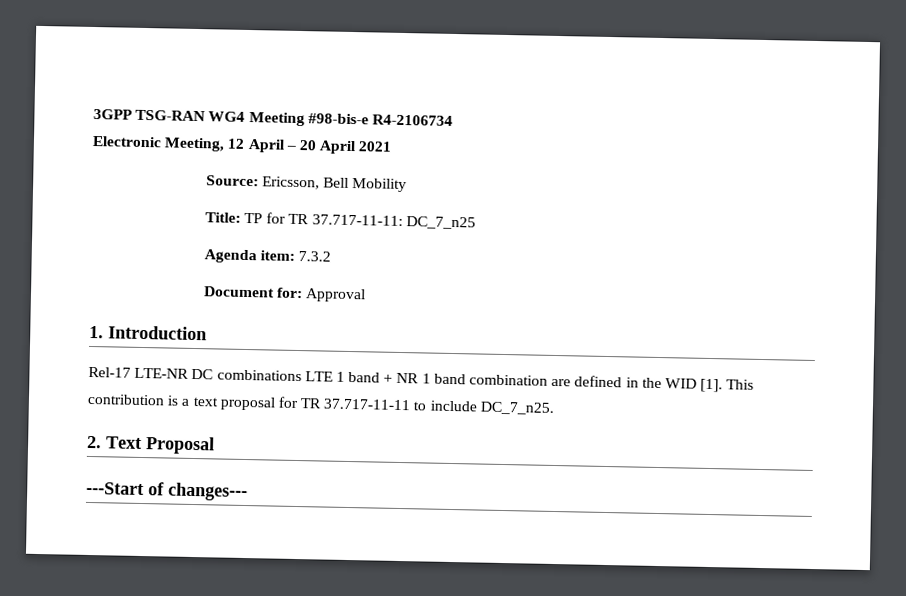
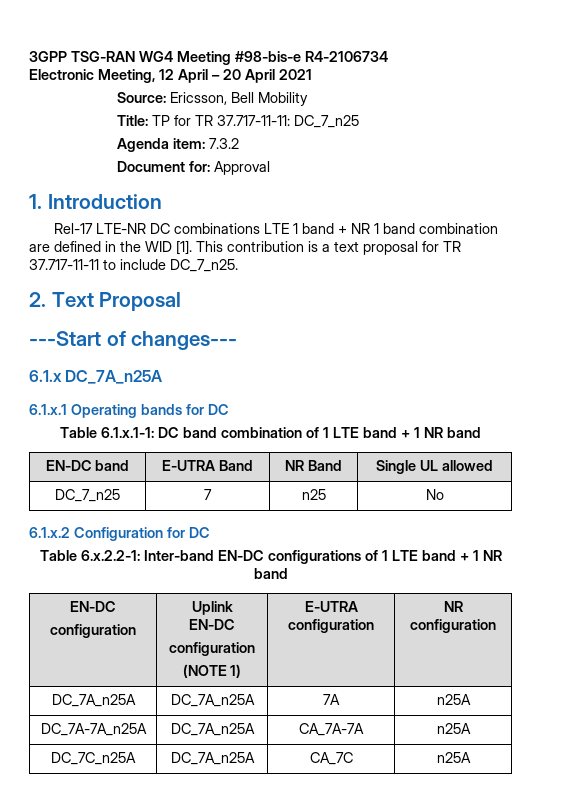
(248, 492) none -> [29,370,163,384] [29,404,229,418] [60,427,481,438] [45,460,130,471] [162,460,253,471] [285,460,342,471] [376,460,493,474] [55,489,120,502] [204,489,212,500] [301,489,326,500] [425,489,444,500] [29,527,210,541] [39,550,502,564] [253,568,288,579] [70,601,116,612] [50,624,136,638] [191,601,233,615] [189,619,235,630] [169,642,255,656] [182,664,242,678] [304,601,358,612] [288,619,374,633] [443,601,463,612] [410,619,496,633] [51,694,136,707] [170,694,255,707] [323,694,340,705] [436,694,471,705] [40,723,147,736] [170,723,255,736] [299,723,364,736] [436,723,471,734] [51,752,136,765] [170,752,255,765] [309,752,353,765] [436,752,471,763] // 6.1.x DC_7A_n25A // 6.1.x.1 Operating bands for DC // Table 6.1.x.1-1: DC band combination of 1 LTE band + 1 NR band // EN-DC band | E-UTRA Band | NR Band | Single UL allowed // DC_7_n25 | 7 | n25 | No // 6.1.x.2 Configuration for DC // Table 6.x.2.2-1: Inter-band EN-DC configurations of 1 LTE band + 1 NR band // EN-DC // configuration | Uplink EN-DC // configuration // (NOTE 1) | E-UTRA configuration | NR configuration // DC_7A_n25A | DC_7A_n25A | 7A | n25A // DC_7A-7A_n25A | DC_7A_n25A | CA_7A-7A | n25A // DC_7C_n25A | DC_7A_n25A | CA_7C | n25A

